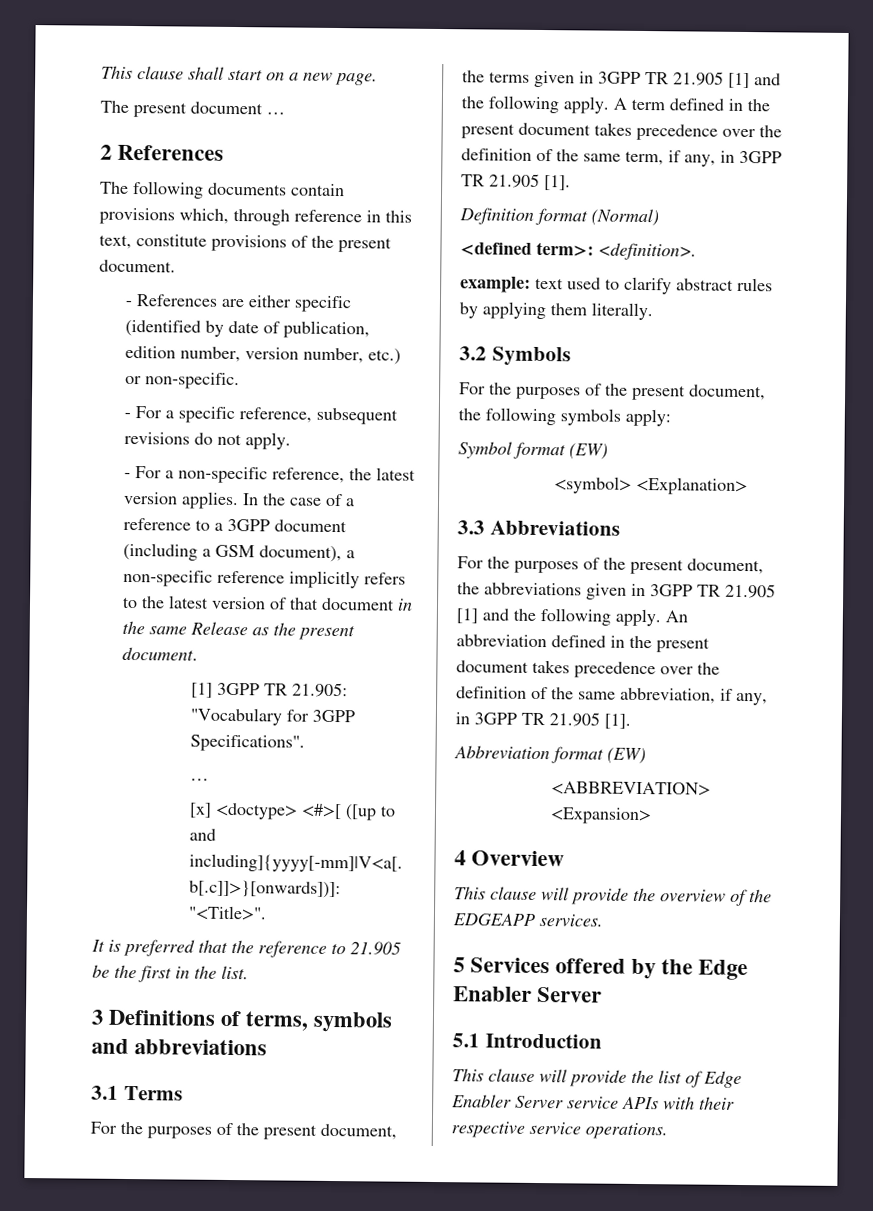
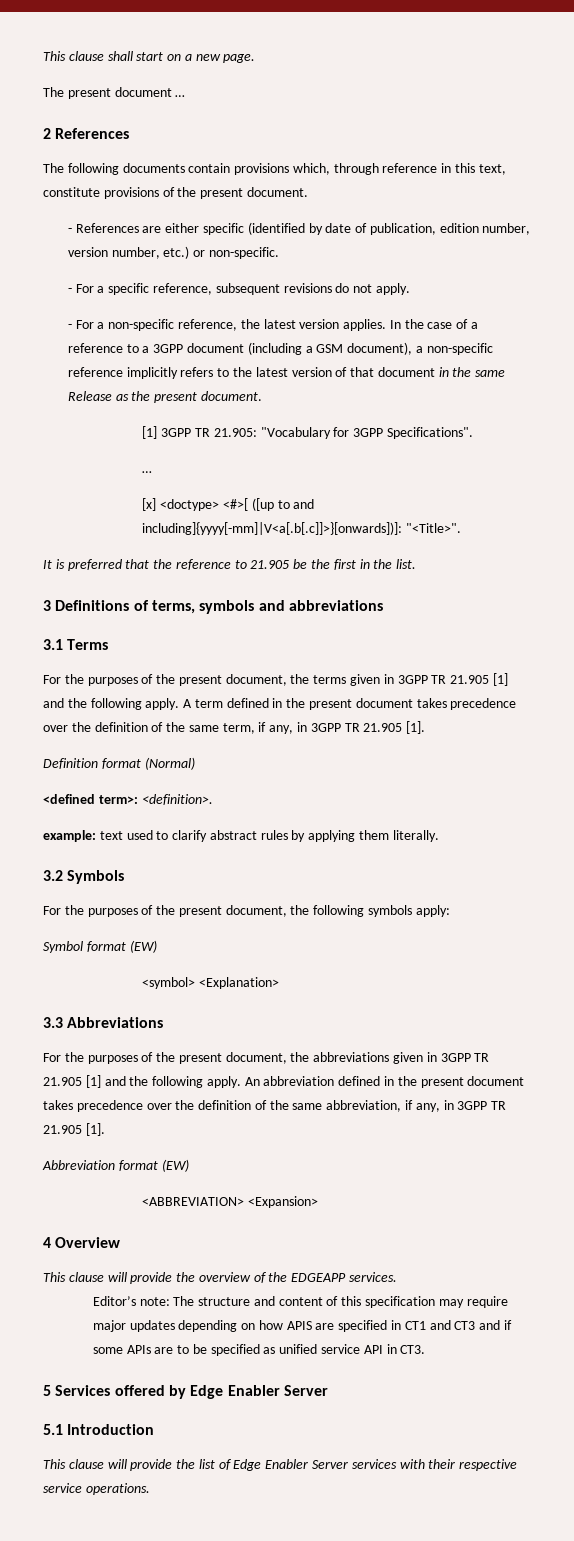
(603, 920) none -> [92,1296,508,1308] [92,1320,512,1332] [92,1344,426,1356] // Editor’s note: The structure and content of this specification may require major updates depending on how APIS are specified in CT1 and CT3 and if some APIs are to be specified as unified service API in CT3.
[661,959,694,975] the -> (186, 1392) none
[567,1096,659,1110] service APIs -> [351,1459,397,1469] services

